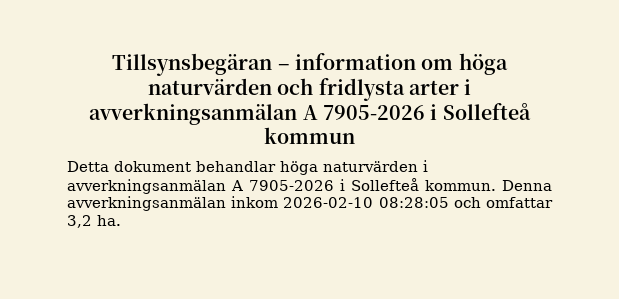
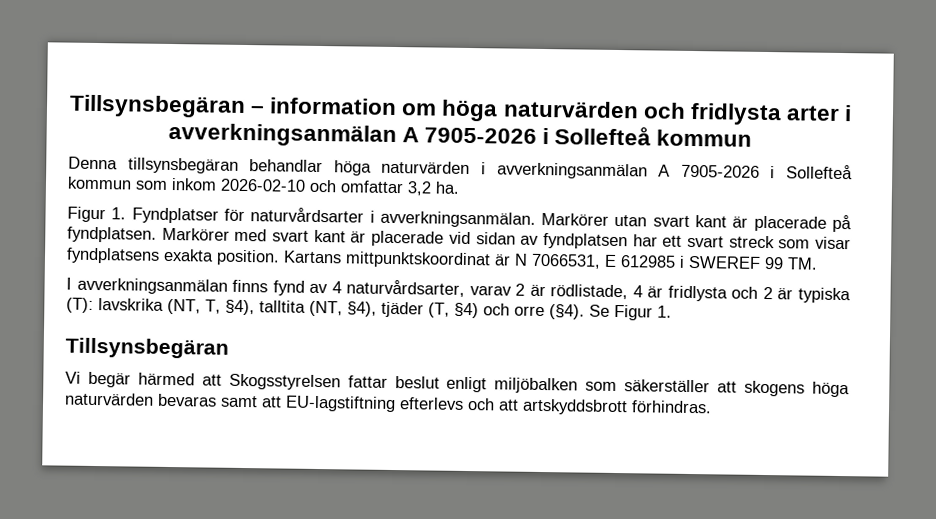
[67,161,191,172] Detta dokument -> [68,156,239,174] Denna tillsynsbegäran
[425,180,552,191] [67,196,226,211] kommun. Denna avverkningsanmälan -> [67,176,168,190] kommun som
[378,197,449,208] 08:28:05 -> (306, 185) none
(121, 220) none -> [67,206,852,233] [67,226,851,250] [66,247,818,270] [66,277,851,304] [66,297,672,321] [65,337,229,359] [65,371,850,398] [65,392,712,416] // Figur 1. Fyndplatser för naturvårdsarter i avverkningsanmälan. Markörer utan svart kant är placerade på fyndplatsen. Markörer med svart kant är placerade vid sidan av fyndplatsen har ett svart streck som visar fyndplatsens exakta position. Kartans mittpunktskoordinat är N 7066531, E 612985 i SWEREF 99 TM. // I avverkningsanmälan finns fynd av 4 naturvårdsarter, varav 2 är rödlistade, 4 är fridlysta och 2 är typiska (T): lavskrika (NT, T, §4), talltita (NT, §4), tjäder (T, §4) och orre (§4). Se Figur 1. // Tillsynsbegäran // Vi begär härmed att Skogsstyrelsen fattar beslut enligt miljöbalken som säkerställer att skogens höga naturvärden bevaras samt att EU-lagstiftning efterlevs och att artskyddsbrott förhindras.

